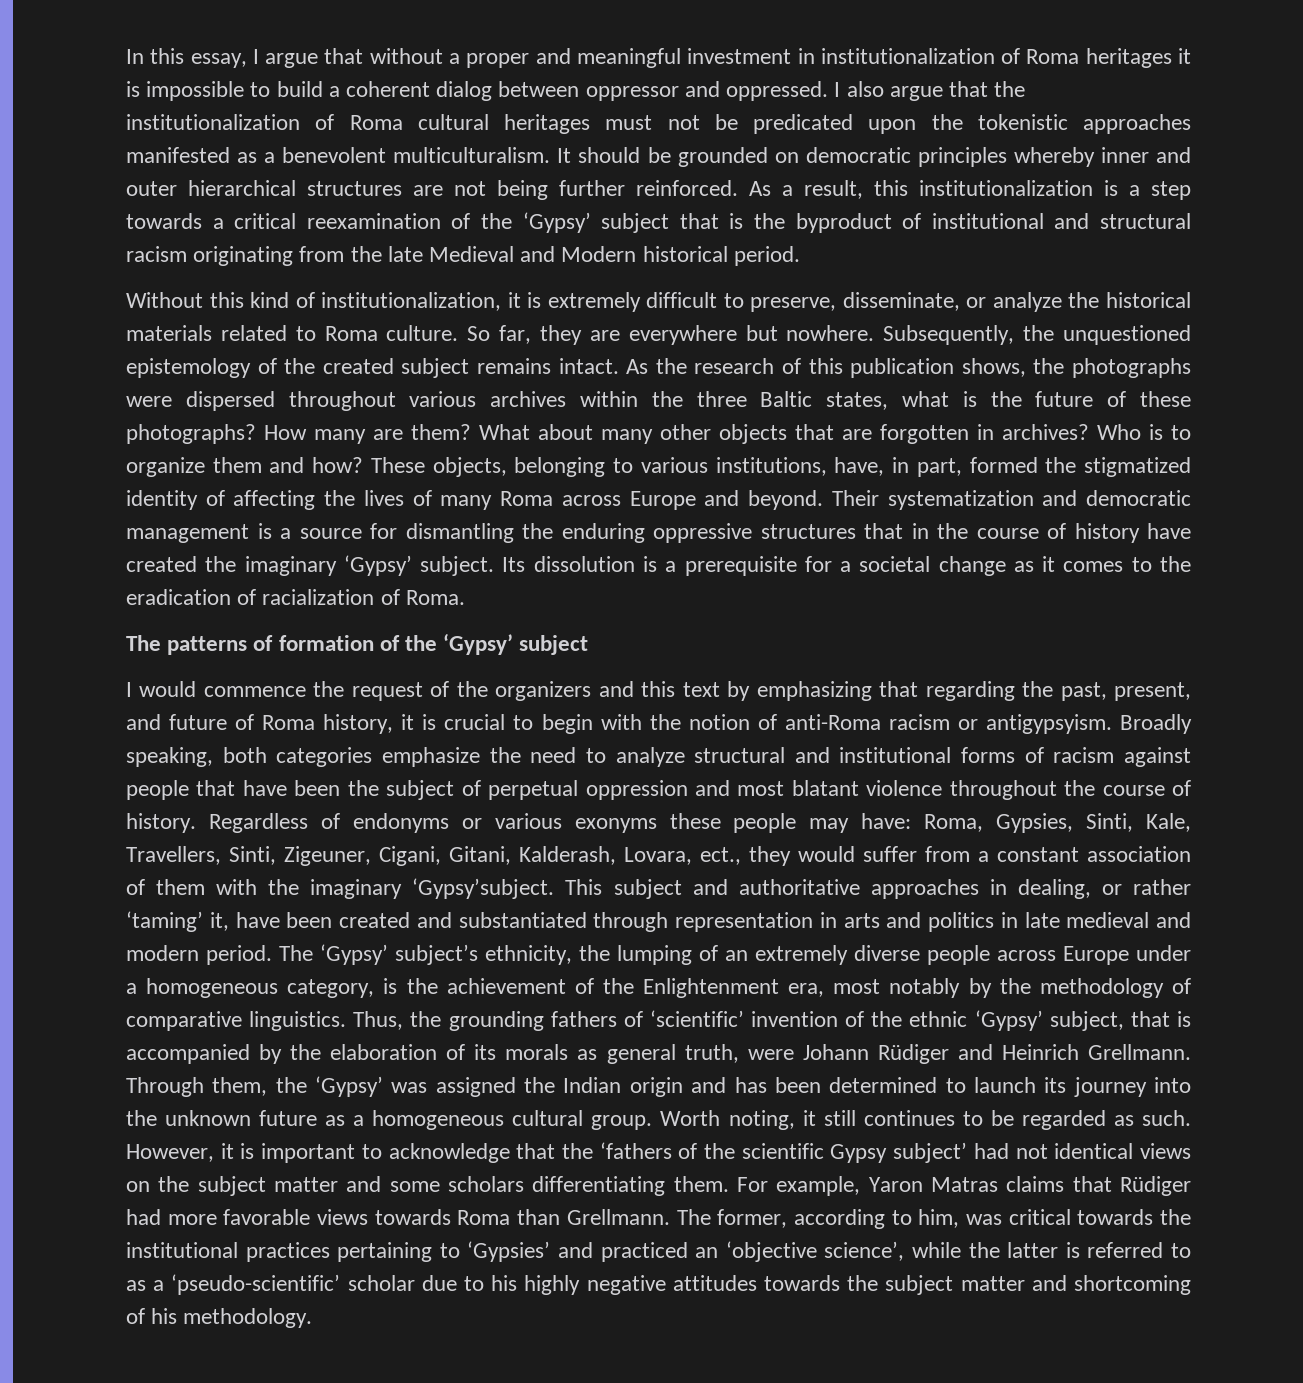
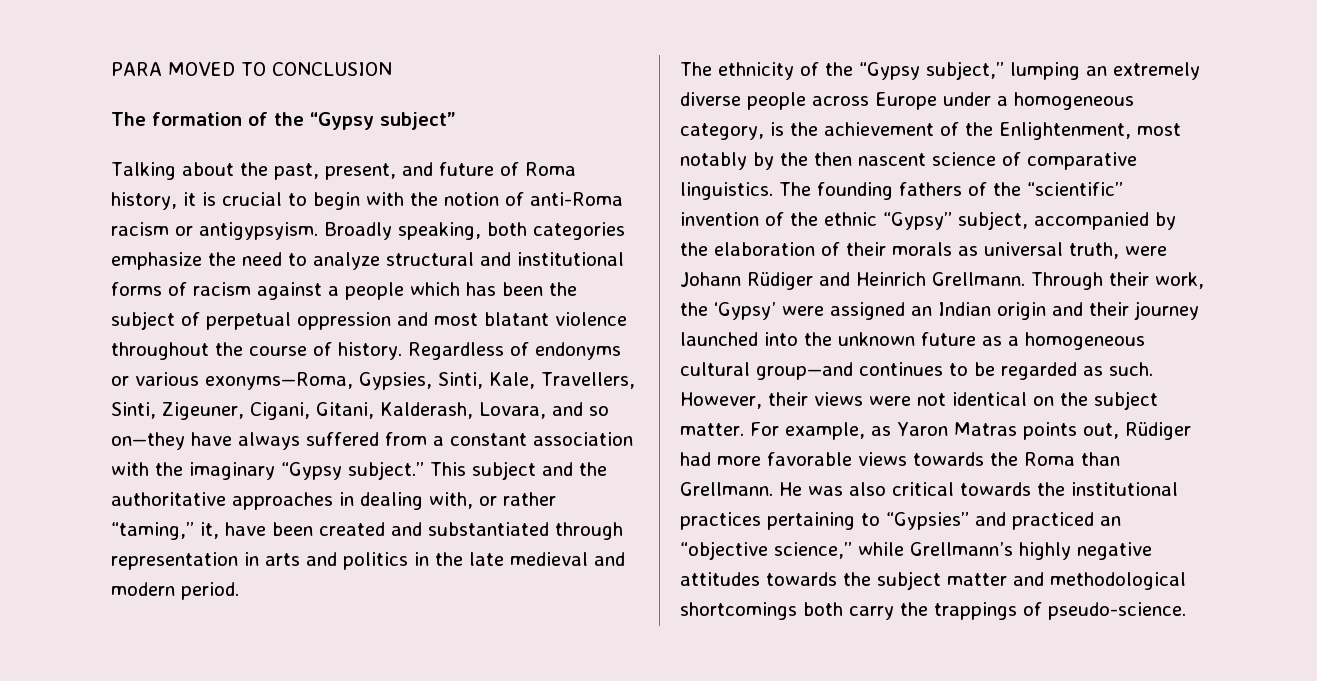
[126,48,1191,68] [126,81,1026,101] [126,114,1191,134] [126,147,1191,167] [126,180,1191,200] [126,212,1192,233] [126,246,800,266] [126,292,1191,312] [126,325,1191,345] [126,358,1192,378] [126,391,1191,411] [126,424,1191,444] [126,457,1191,477] [126,490,1191,510] [126,523,1191,543] [126,555,1192,576] [126,589,465,605] [126,635,274,655] In this essay, I argue that without a proper and meaningful investment in institutionalization of Roma heritages it is impossible to build a coherent dialog between oppressor and oppressed. I also argue that the institutionalization of Roma cultural heritages must not be predicated upon the tokenistic approaches manifested as a benevolent multiculturalism. It should be grounded on democratic principles whereby inner and outer hierarchical structures are not being further reinforced. As a result, this institutionalization is a step towards a critical reexamination of the ‘Gypsy’ subject that is the byproduct of institutional and structural racism originating from the late Medieval and Modern historical period. // Without this kind of institutionalization, it is extremely difficult to preserve, disseminate, or analyze the historical materials related to Roma culture. So far, they are everywhere but nowhere. Subsequently, the unquestioned epistemology of the created subject remains intact. As the research of this publication shows, the photographs were dispersed throughout various archives within the three Baltic states, what is the future of these photographs? How many are them? What about many other objects that are forgotten in archives? Who is to organize them and how? These objects, belonging to various institutions, have, in part, formed the stigmatized identity of affecting the lives of many Roma across Europe and beyond. Their systematization and democratic management is a source for dismantling the enduring oppressive structures that in the course of history have created the imaginary ‘Gypsy’ subject. Its dissolution is a prerequisite for a societal change as it comes to the eradication of racialization of Roma. // The patterns of -> [111,62,392,76] [111,112,146,126] PARA MOVED TO CONCLUSION // The
[443,634,589,655] [126,681,1015,701] ‘Gypsy’ subject // I would commence the request of the organizers and this text by emphasizing that regarding -> [310,112,455,130] [111,162,234,180] “Gypsy subject” // Talking about
[126,780,287,800] people that have -> [328,282,496,300] a people which has
[574,813,984,833] exonyms these people may have: Roma, -> [205,372,353,390] exonyms—Roma,
[700,846,917,866] ect., they would suffer -> [552,402,609,416] [111,432,379,450] and so on—they have always suffered
[126,879,206,895] of them -> (633, 439) none
[412,878,555,899] ‘Gypsy’subject. -> [281,461,424,480] “Gypsy subject.”
(728, 887) none -> [578,462,607,476] the
[1017,879,1091,899] dealing, -> [360,492,473,510] dealing with,
[126,911,203,932] ‘taming’ -> [111,522,194,540] “taming,”
(1018, 920) none -> [435,552,463,566] the
[279,944,718,965] The ‘Gypsy’ subject’s ethnicity, the lumping of -> [680,61,1080,80] // The ethnicity of the “Gypsy subject,” lumping
[643,978,825,998] Enlightenment era, -> [999,122,1131,140] Enlightenment,
[1039,978,1191,998] [126,1010,1191,1031] methodology of comparative linguistics. Thus, the grounding fathers of ‘scientific’ invention of the ethnic ‘Gypsy’ subject, that is -> [814,152,1137,170] [680,182,1123,200] [680,211,1028,230] then nascent science of comparative linguistics. The founding fathers of the “scientific” invention of the ethnic “Gypsy” subject,
[474,1044,497,1060] its -> [846,242,886,256] their
[606,1044,676,1064] general -> [984,242,1063,256] universal
[212,1076,1147,1097] them, the ‘Gypsy’ was assigned the Indian origin and has been determined to launch its journey -> [1109,272,1204,289] [680,301,1199,320] [680,332,758,346] their work, the ‘Gypsy’ were assigned an Indian origin and their journey launched
[591,1110,856,1130] group. Worth noting, it still -> [756,362,853,380] group—and
[220,1142,1009,1163] it is important to acknowledge that the ‘fathers of the scientific Gypsy subject’ had -> [768,392,911,406] their views were
[1140,1143,1192,1159] views -> (1027, 399) none
[274,1176,729,1196] matter and some scholars differentiating them. -> [680,423,744,436] matter.
(861, 1186) none -> [870,426,891,436] as
[1006,1176,1112,1192] claims that -> [1022,422,1119,440] points out,
(451, 1217) none -> [990,452,1018,466] the
[676,1209,1002,1229] The former, according to him, was -> [779,482,886,496] He was also
[467,1241,551,1262] ‘Gypsies’ -> [886,512,969,530] “Gypsies”
[725,1241,1191,1262] [126,1274,518,1295] ‘objective science’, while the latter is referred to as a ‘pseudo-scientific’ scholar due to his -> [680,541,1013,560] “objective science,” while Grellmann’s
[1074,1275,1192,1295] [126,1308,313,1328] shortcoming of his methodology. -> [1050,572,1186,590] [680,602,1186,620] methodological shortcomings both carry the trappings of pseudo-science.

